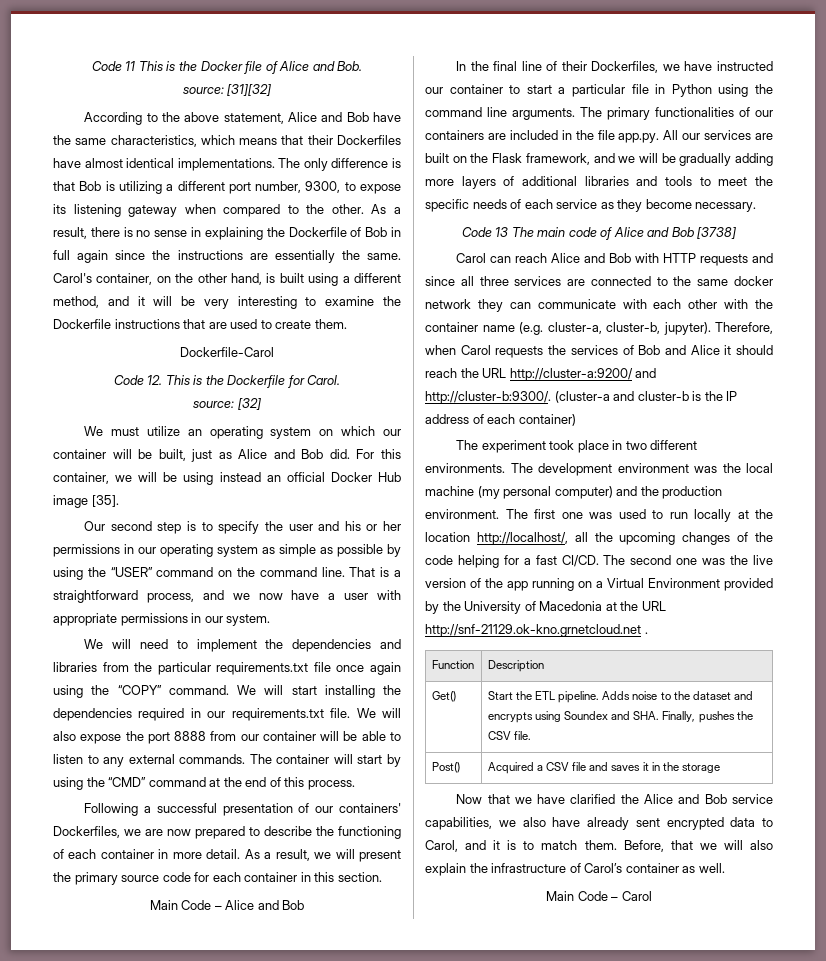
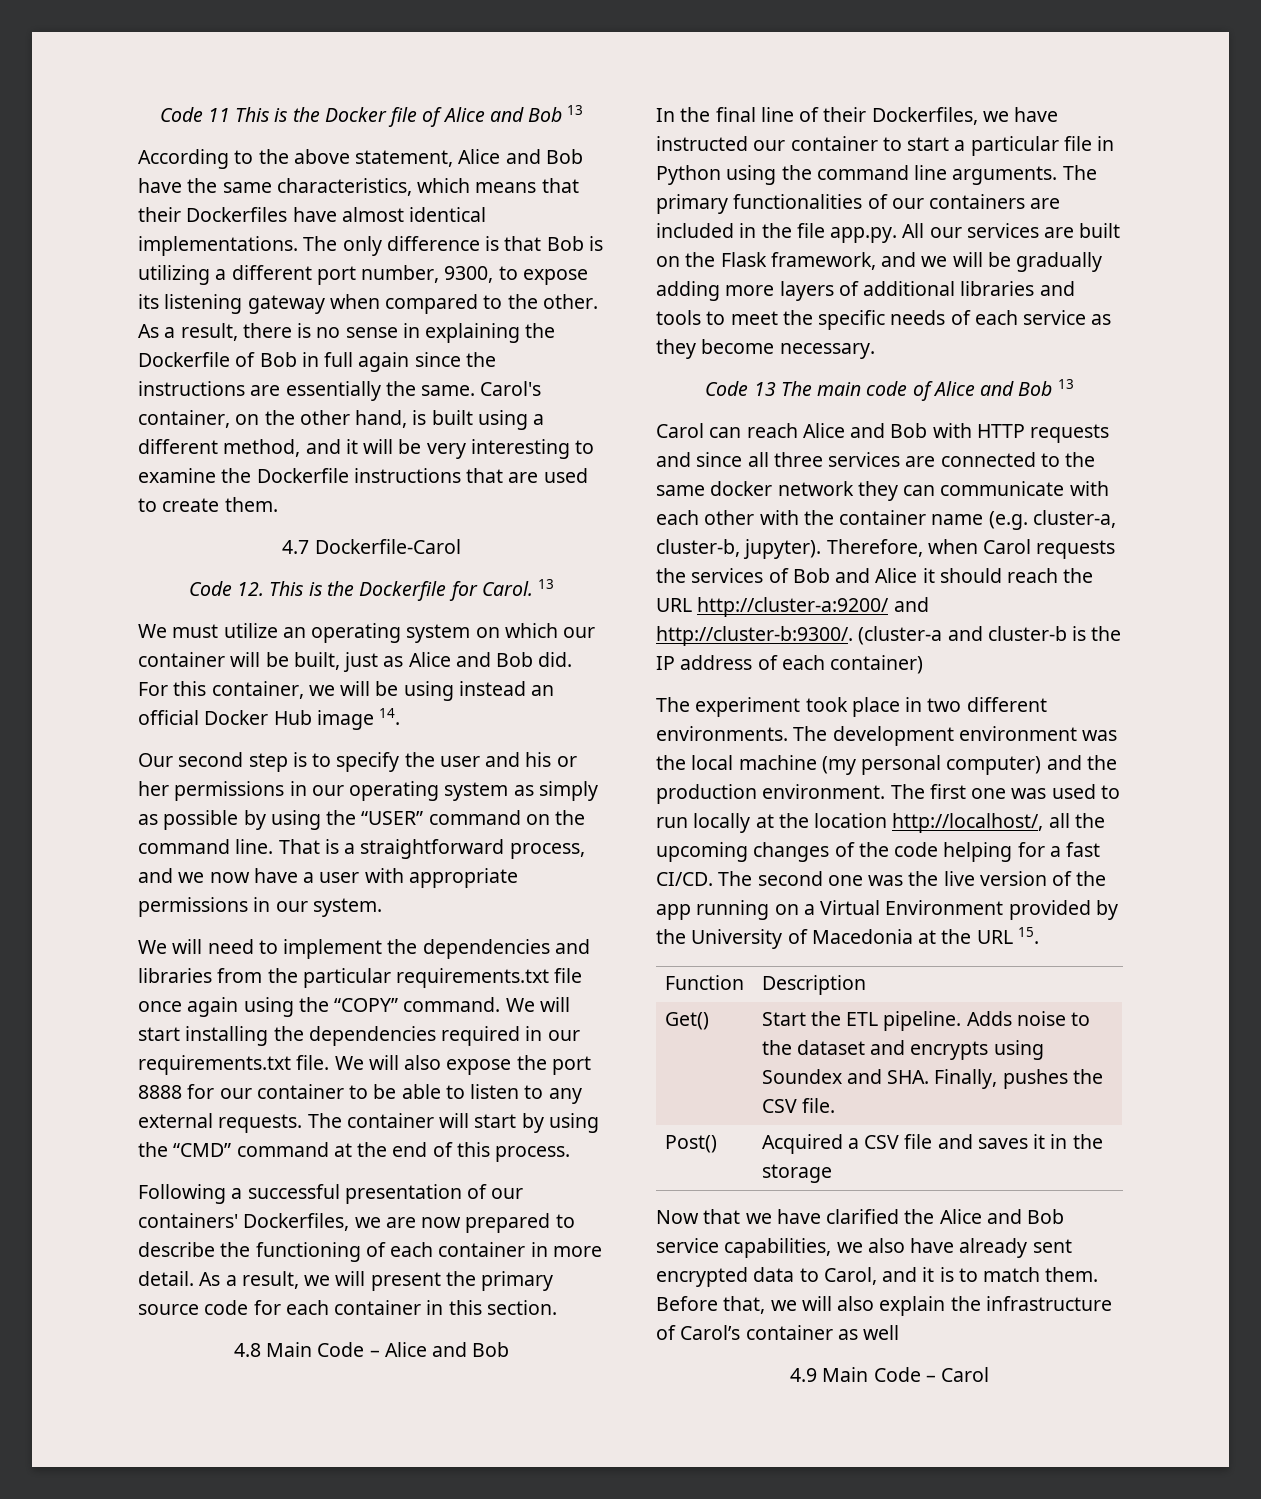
[337,61,363,71] [182,84,272,96] Bob. // source: [31][32] -> [528,105,584,122] Bob 13
(347, 324) none -> [282,540,310,554] 4.7
[193,398,261,410] // source: [32] -> [538,579,555,589] 13
[91,495,119,507] [35]. -> [379,708,401,725] 14.
[279,544,316,557] simple -> [538,781,598,801] simply
[210,731,340,741] from our container will -> [187,1084,369,1099] for our container to
[179,754,246,764] commands. -> [218,1114,303,1133] requests.
(382, 877) none -> [233,1343,261,1357] 4.8
[697,227,737,239] [3738] -> [1057,379,1074,389] 13
[425,624,648,637] http://snf-21129.ok-kno.grnetcloud.net . -> [1017,927,1039,944] 15.
[623,840,693,852] Before, that -> [656,1296,766,1314] Before that,
[698,863,725,873] well. // -> [863,1325,900,1340] [789,1368,817,1382] well // 4.9

